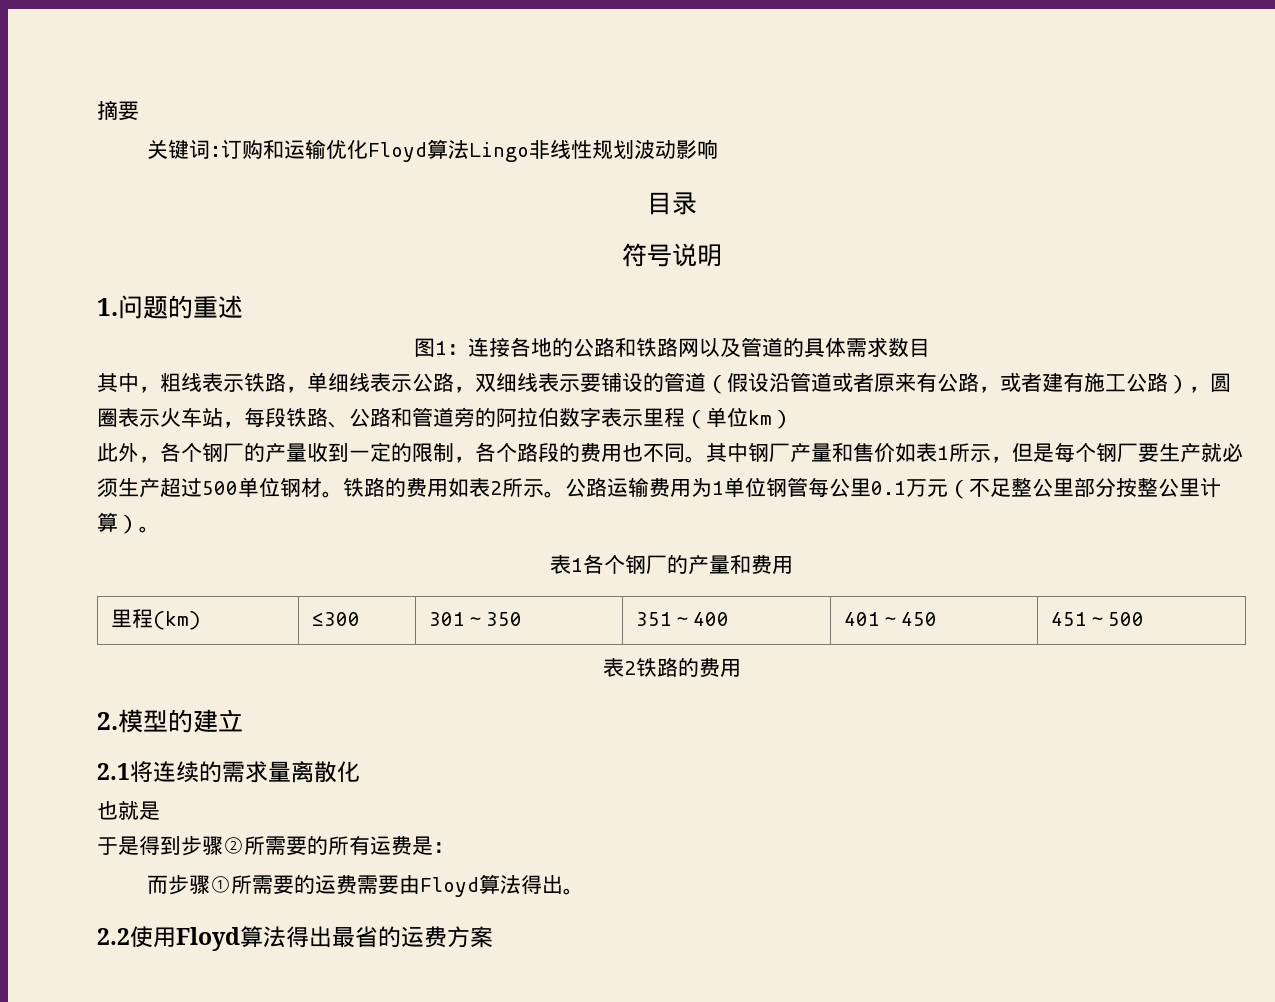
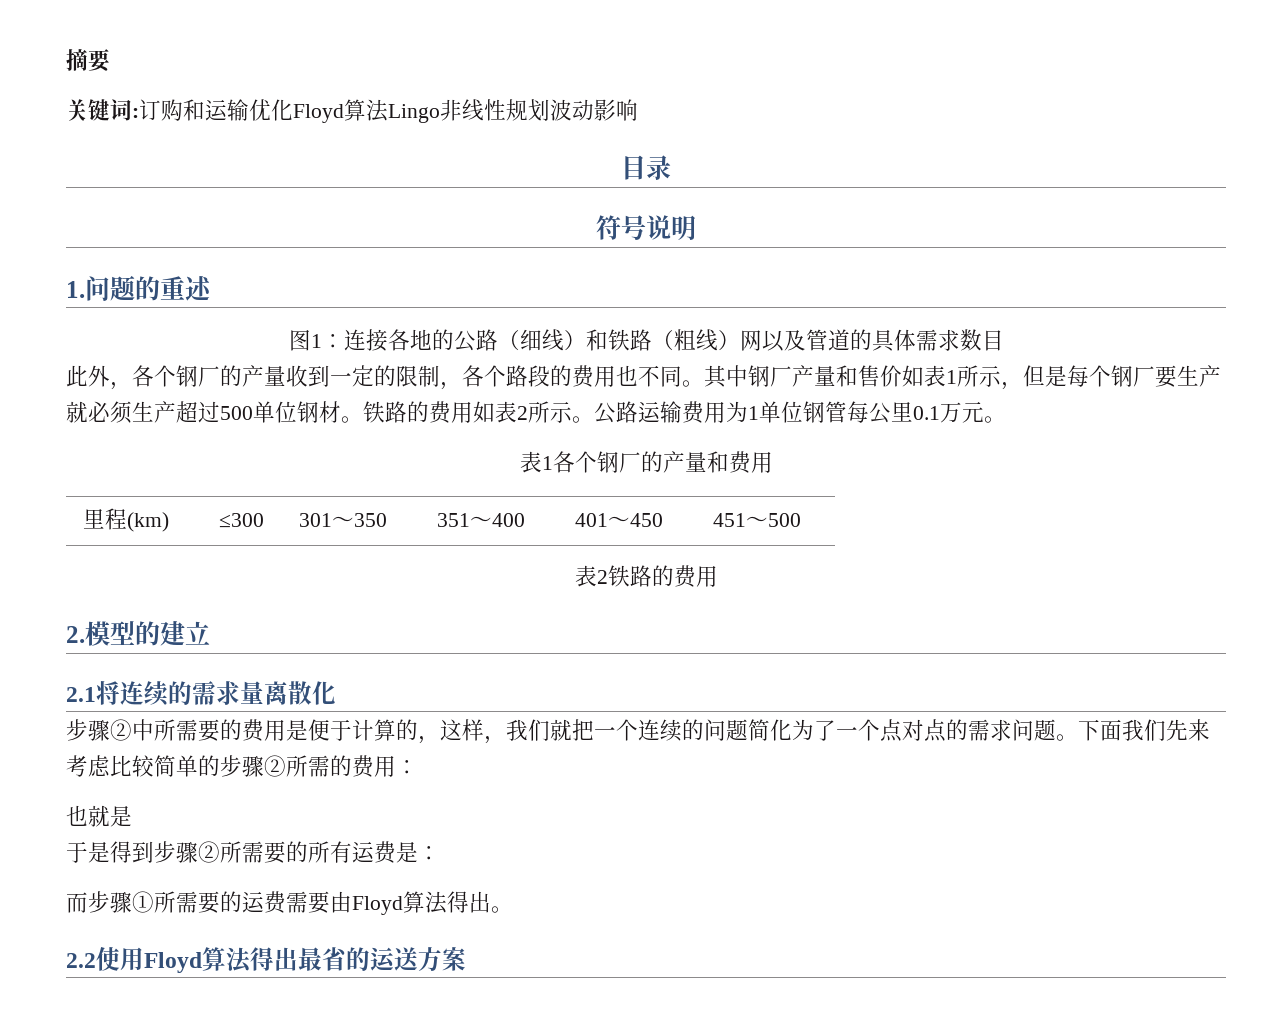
[614,337,678,357] 和铁路 -> [497,329,740,351] （细线）和铁路（粗线）
[97,372,1231,394] [97,407,793,429] // 其中，粗线表示铁路，单细线表示公路，双细线表示要铺设的管道（假设沿管道或者原来有公路，或者建有施工公路），圆圈表示火车站，每段铁路、公路和管道旁的阿拉伯数字表示里程（单位km） -> (1004, 340) none
[948,477,1221,499] [97,512,139,534] （不足整公里部分按整公里计算） -> (984, 412) none
(360, 772) none -> [66,719,1210,744] [66,755,418,778] // 步骤②中所需要的费用是便于计算的，这样，我们就把一个连续的问题简化为了一个点对点的需求问题。下面我们先来考虑比较简单的步骤②所需的费用：
[424,926,447,948] 费 -> [394,947,418,971] 送

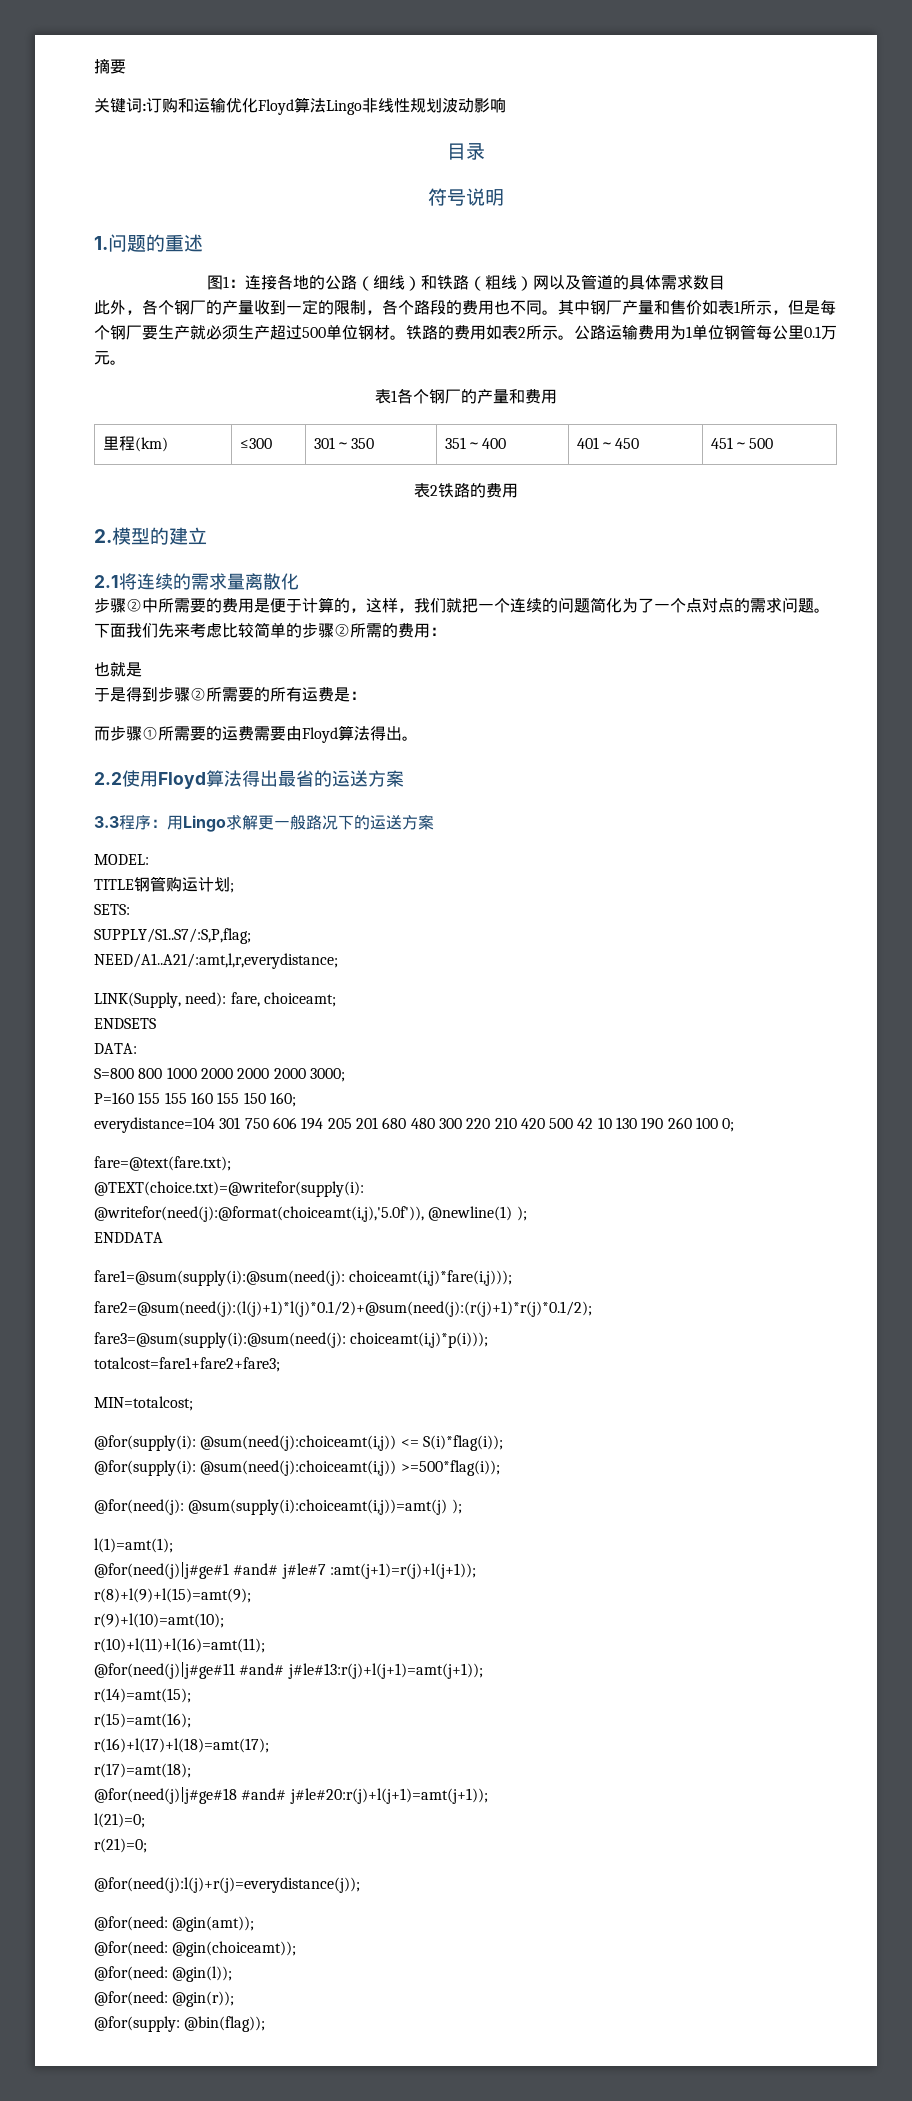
(466, 959) none -> [94,814,434,832] [94,854,149,865] [94,876,234,893] [94,904,130,915] [94,928,251,944] [94,953,338,969] [94,992,336,1008] [94,1018,156,1029] [94,1043,137,1054] [94,1067,345,1082] [94,1092,296,1107] [94,1117,735,1133] [94,1156,231,1171] [94,1181,364,1197] [94,1206,527,1222] [94,1232,163,1243] [94,1270,513,1286] [94,1301,592,1317] [94,1332,489,1348] [94,1357,280,1372] [94,1396,193,1411] [94,1435,503,1451] [94,1460,500,1476] [94,1499,462,1515] [94,1538,173,1553] [94,1562,476,1579] [94,1588,251,1603] [94,1613,224,1628] [94,1638,265,1653] [94,1662,483,1679] [94,1688,191,1703] [94,1713,191,1728] [94,1738,269,1753] [94,1763,191,1778] [94,1787,488,1804] [94,1813,145,1828] [94,1838,147,1853] [94,1877,360,1893] [94,1916,255,1932] [94,1941,297,1957] [94,1966,233,1982] [94,1991,235,2007] [94,2016,266,2032] // 3.3程序：用Lingo求解更一般路况下的运送方案 // MODEL: // TITLE钢管购运计划; // SETS: // SUPPLY/S1..S7/:S,P,flag; // NEED/A1..A21/:amt,l,r,everydistance; // LINK(Supply, need): fare, choiceamt; // ENDSETS // DATA: // S=800 800 1000 2000 2000 2000 3000; // P=160 155 155 160 155 150 160; // everydistance=104 301 750 606 194 205 201 680 480 300 220 210 420 500 42 10 130 190 260 100 0; // fare=@text(fare.txt); // @TEXT(choice.txt)=@writefor(supply(i): // @writefor(need(j):@format(choiceamt(i,j),'5.0f')), @newline(1) ); // ENDDATA // fare1=@sum(supply(i):@sum(need(j): choiceamt(i,j)*fare(i,j))); // fare2=@sum(need(j):(l(j)+1)*l(j)*0.1/2)+@sum(need(j):(r(j)+1)*r(j)*0.1/2); // fare3=@sum(supply(i):@sum(need(j): choiceamt(i,j)*p(i))); // totalcost=fare1+fare2+fare3; // MIN=totalcost; // @for(supply(i): @sum(need(j):choiceamt(i,j)) <= S(i)*flag(i)); // @for(supply(i): @sum(need(j):choiceamt(i,j)) >=500*flag(i)); // @for(need(j): @sum(supply(i):choiceamt(i,j))=amt(j) ); // l(1)=amt(1); // @for(need(j)|j#ge#1 #and# j#le#7 :amt(j+1)=r(j)+l(j+1)); // r(8)+l(9)+l(15)=amt(9); // r(9)+l(10)=amt(10); // r(10)+l(11)+l(16)=amt(11); // @for(need(j)|j#ge#11 #and# j#le#13:r(j)+l(j+1)=amt(j+1)); // r(14)=amt(15); // r(15)=amt(16); // r(16)+l(17)+l(18)=amt(17); // r(17)=amt(18); // @for(need(j)|j#ge#18 #and# j#le#20:r(j)+l(j+1)=amt(j+1)); // l(21)=0; // r(21)=0; // @for(need(j):l(j)+r(j)=everydistance(j)); // @for(need: @gin(amt)); // @for(need: @gin(choiceamt)); // @for(need: @gin(l)); // @for(need: @gin(r)); // @for(supply: @bin(flag));

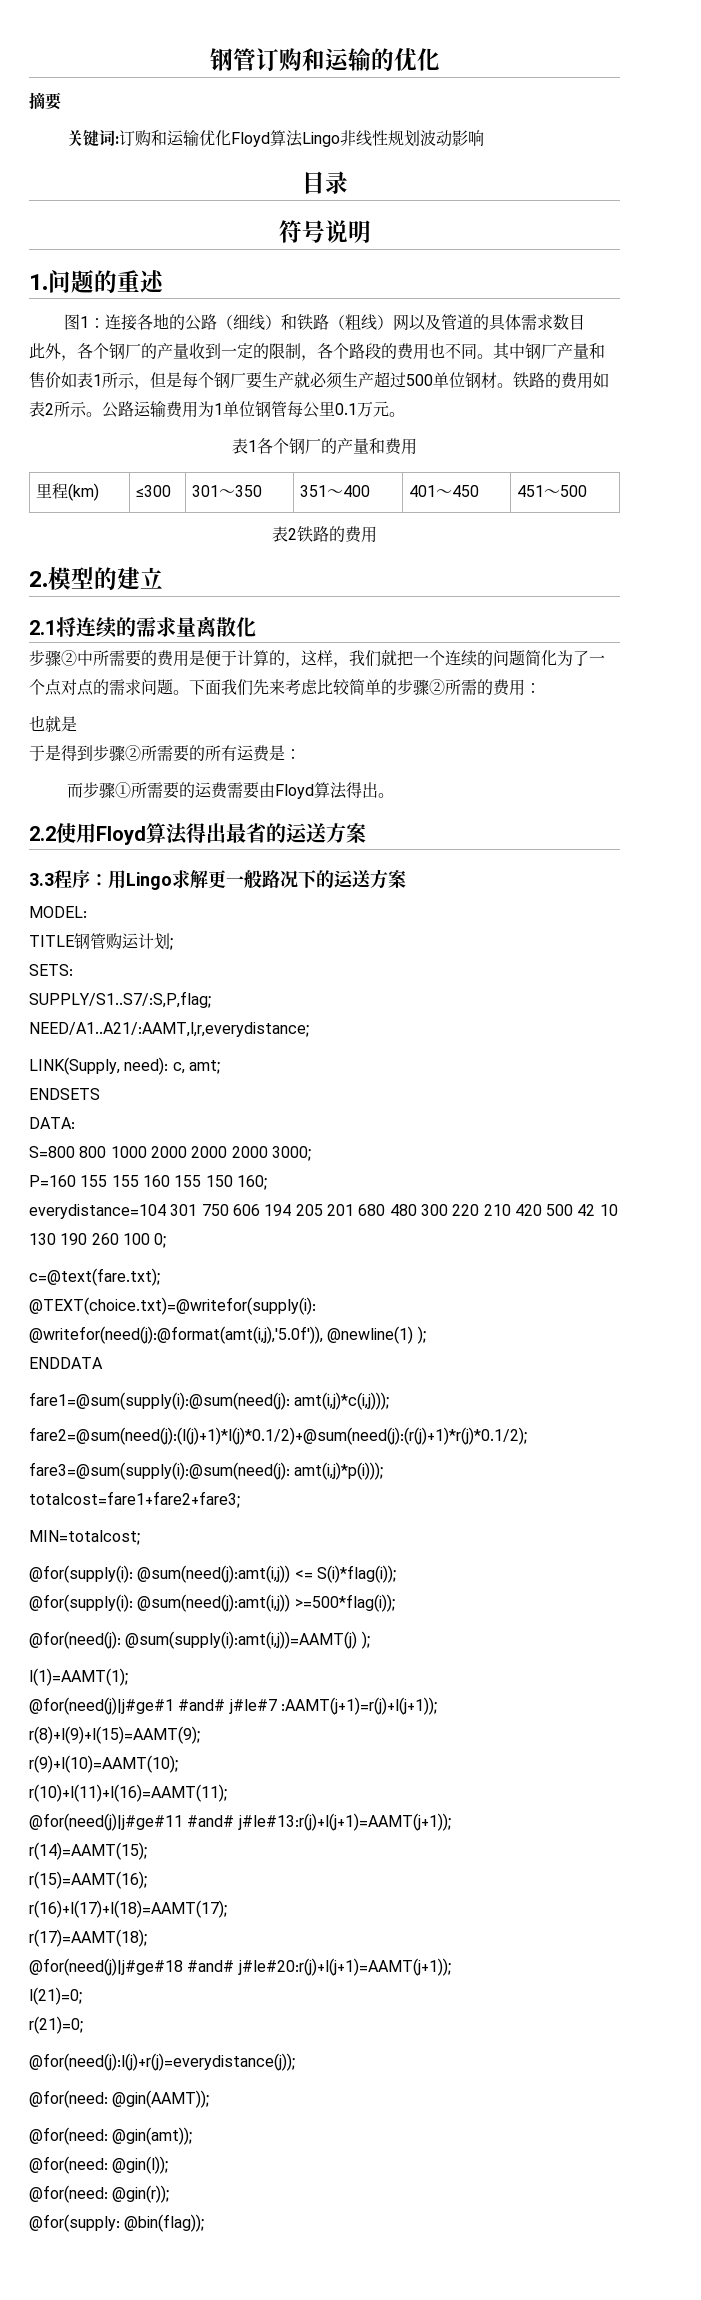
(94, 66) none -> [209,48,440,71] 钢管订购和运输的优化 //
[94,953,338,969] NEED/A1..A21/:amt,l,r,everydistance; -> [29,1022,309,1037] NEED/A1..A21/:AAMT,l,r,everydistance;
[230,992,336,1007] fare, choiceamt; -> [172,1060,220,1074] c, amt;
[94,1156,231,1171] fare=@text(fare.txt); -> [29,1268,160,1286] c=@text(fare.txt);
[94,1206,424,1222] @writefor(need(j):@format(choiceamt(i,j),'5.0f')), -> [29,1326,323,1344] @writefor(need(j):@format(amt(i,j),'5.0f')),
[349,1270,513,1286] choiceamt(i,j)*fare(i,j))); -> [294,1392,390,1410] amt(i,j)*c(i,j)));
[350,1332,489,1348] choiceamt(i,j)*p(i))); -> [294,1462,384,1480] amt(i,j)*p(i)));
[200,1435,397,1451] @sum(need(j):choiceamt(i,j)) -> [137,1565,291,1583] @sum(need(j):amt(i,j))
[200,1460,397,1476] @sum(need(j):choiceamt(i,j)) -> [137,1594,291,1612] @sum(need(j):amt(i,j))
[188,1499,462,1515] [94,1538,173,1553] @sum(supply(i):choiceamt(i,j))=amt(j) ); // l(1)=amt(1); -> [125,1631,370,1649] [29,1668,128,1686] @sum(supply(i):amt(i,j))=AAMT(j) ); // l(1)=AAMT(1);
[329,1563,476,1579] [94,1588,251,1603] [94,1613,224,1628] [94,1638,265,1653] [94,1662,483,1679] [94,1688,191,1703] [94,1713,191,1728] [94,1738,269,1753] [94,1763,191,1778] :amt(j+1)=r(j)+l(j+1)); // r(8)+l(9)+l(15)=amt(9); // r(9)+l(10)=amt(10); // r(10)+l(11)+l(16)=amt(11); // @for(need(j)|j#ge#11 #and# j#le#13:r(j)+l(j+1)=amt(j+1)); // r(14)=amt(15); // r(15)=amt(16); // r(16)+l(17)+l(18)=amt(17); // r(17)=amt(18); -> [280,1697,437,1715] [29,1726,200,1744] [29,1755,178,1773] [29,1784,227,1802] [29,1813,451,1831] [29,1842,147,1860] [29,1871,147,1889] [29,1900,227,1918] [29,1929,147,1947] :AAMT(j+1)=r(j)+l(j+1)); // r(8)+l(9)+l(15)=AAMT(9); // r(9)+l(10)=AAMT(10); // r(10)+l(11)+l(16)=AAMT(11); // @for(need(j)|j#ge#11 #and# j#le#13:r(j)+l(j+1)=AAMT(j+1)); // r(14)=AAMT(15); // r(15)=AAMT(16); // r(16)+l(17)+l(18)=AAMT(17); // r(17)=AAMT(18);
[289,1788,488,1804] j#le#20:r(j)+l(j+1)=amt(j+1)); -> [237,1958,451,1976] j#le#20:r(j)+l(j+1)=AAMT(j+1));
[172,1916,255,1932] [94,1941,297,1957] @gin(amt)); // @for(need: @gin(choiceamt)); -> [112,2090,210,2108] [29,2127,193,2145] @gin(AAMT)); // @for(need: @gin(amt));

